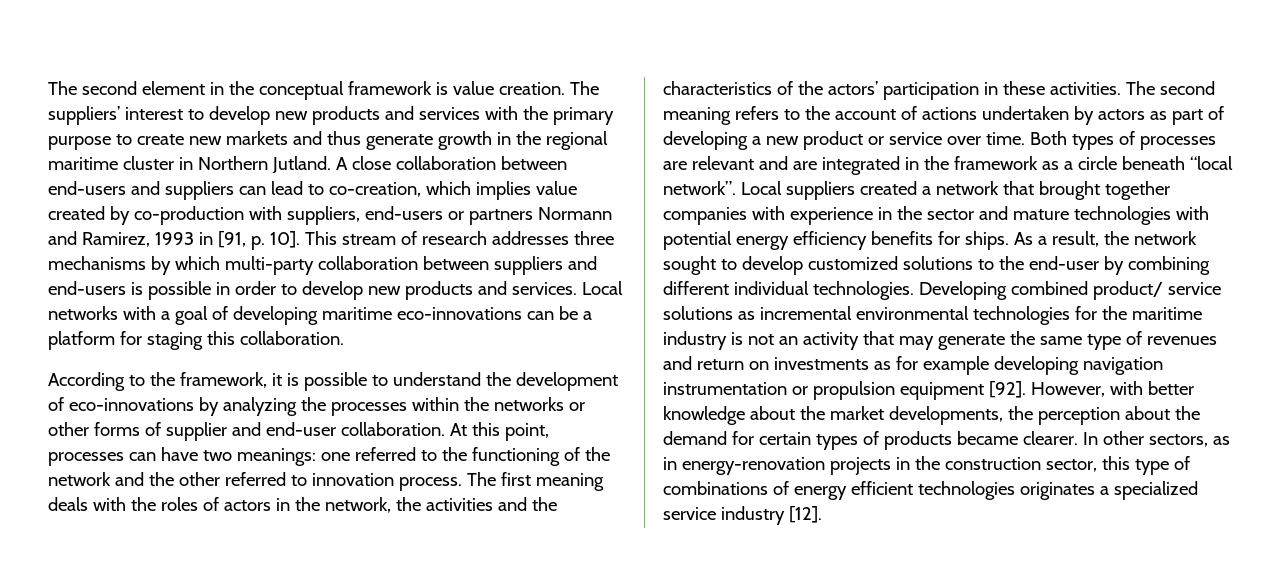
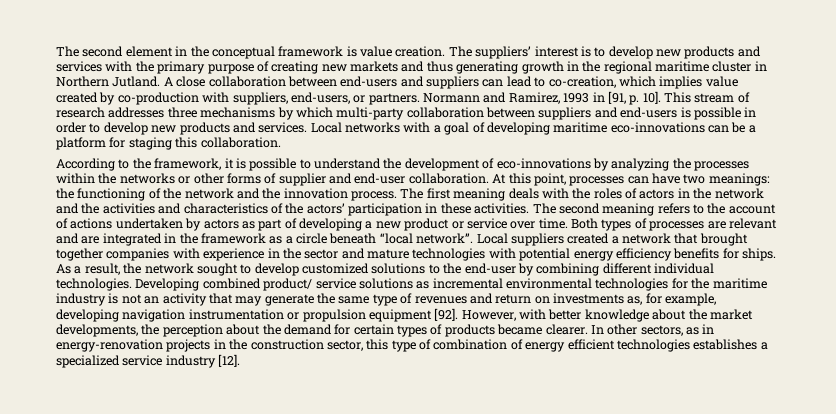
(183, 113) none -> [580,46,591,57] is
[115,134,184,145] to create -> [256,61,319,74] of creating
[365,134,433,150] generate -> [456,61,519,74] generating
[364,206,533,225] end-users or partners -> [290,92,420,105] end-users, or partners.
[320,447,437,461] one referred to -> (770, 179) none
[178,472,307,486] other referred to -> (281, 193) none
[324,497,391,513] network, -> [714,188,764,199] [56,203,79,214] network and
[531,497,557,511] the -> (182, 208) none
[873,356,989,375] as for example -> [627,293,717,306] as, for example,
[663,481,768,495] combinations -> [433,339,508,350] combination
[1019,482,1095,500] originates -> [693,339,758,350] establishes

